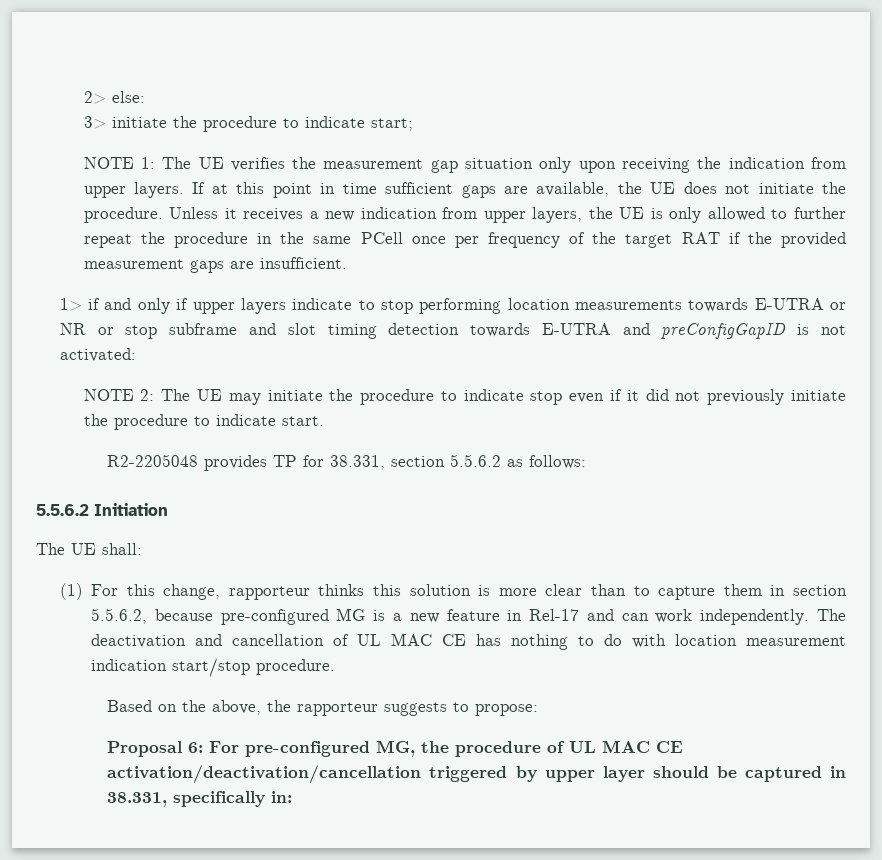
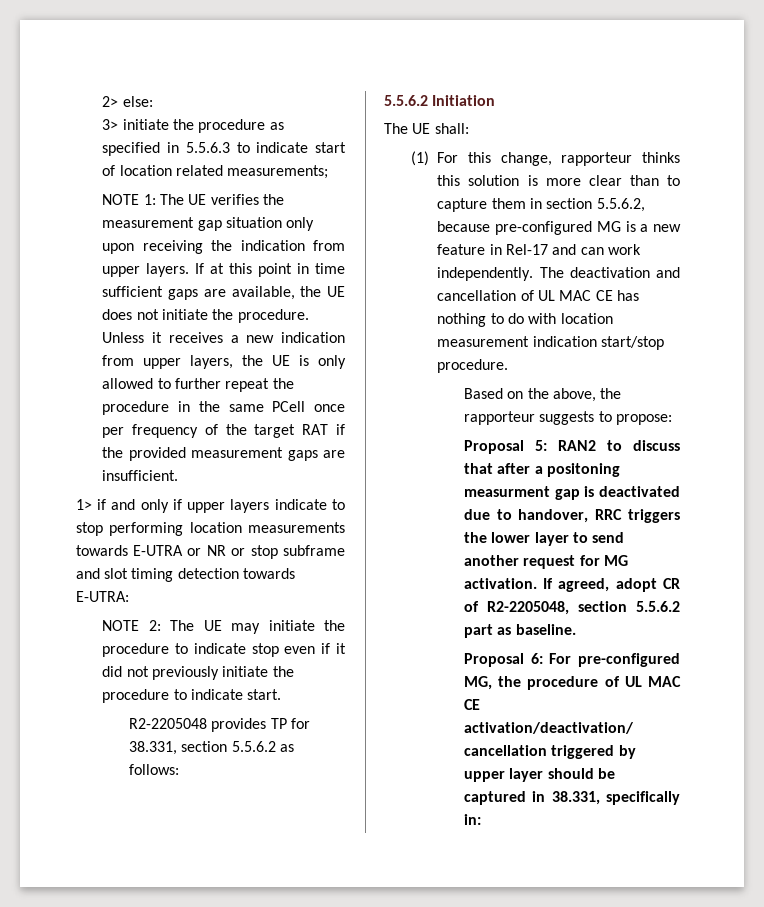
[282,116,413,131] to indicate start; -> [269,122,284,130] [102,142,347,156] [102,165,329,179] as specified in 5.5.6.3 to indicate start of location related measurements;
[541,323,846,339] [59,348,136,362] E-UTRA and preConfigGapID is not activated: -> [75,591,129,602] E-UTRA:
(539, 710) none -> [463,440,680,454] [463,463,620,477] [463,486,680,500] [463,509,680,523] [463,532,625,546] [463,555,628,569] [463,578,680,592] [463,601,680,615] [463,624,576,638] // Proposal 5: RAN2 to discuss that after a positoning measurment gap is deactivated due to handover, RRC triggers the lower layer to send another request for MG activation. If agreed, adopt CR of R2-2205048, section 5.5.6.2 part as baseline.

